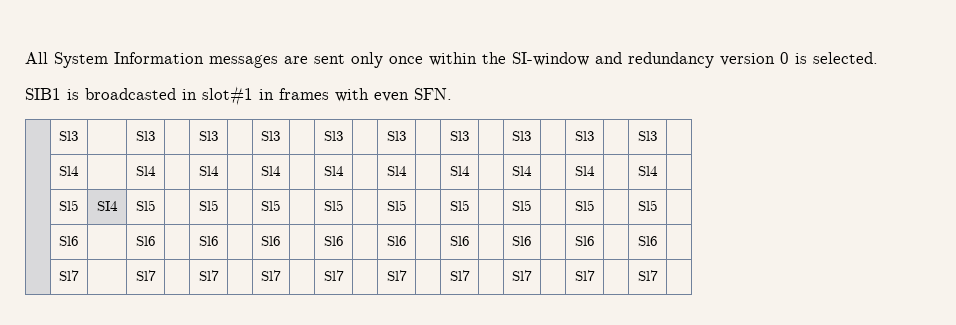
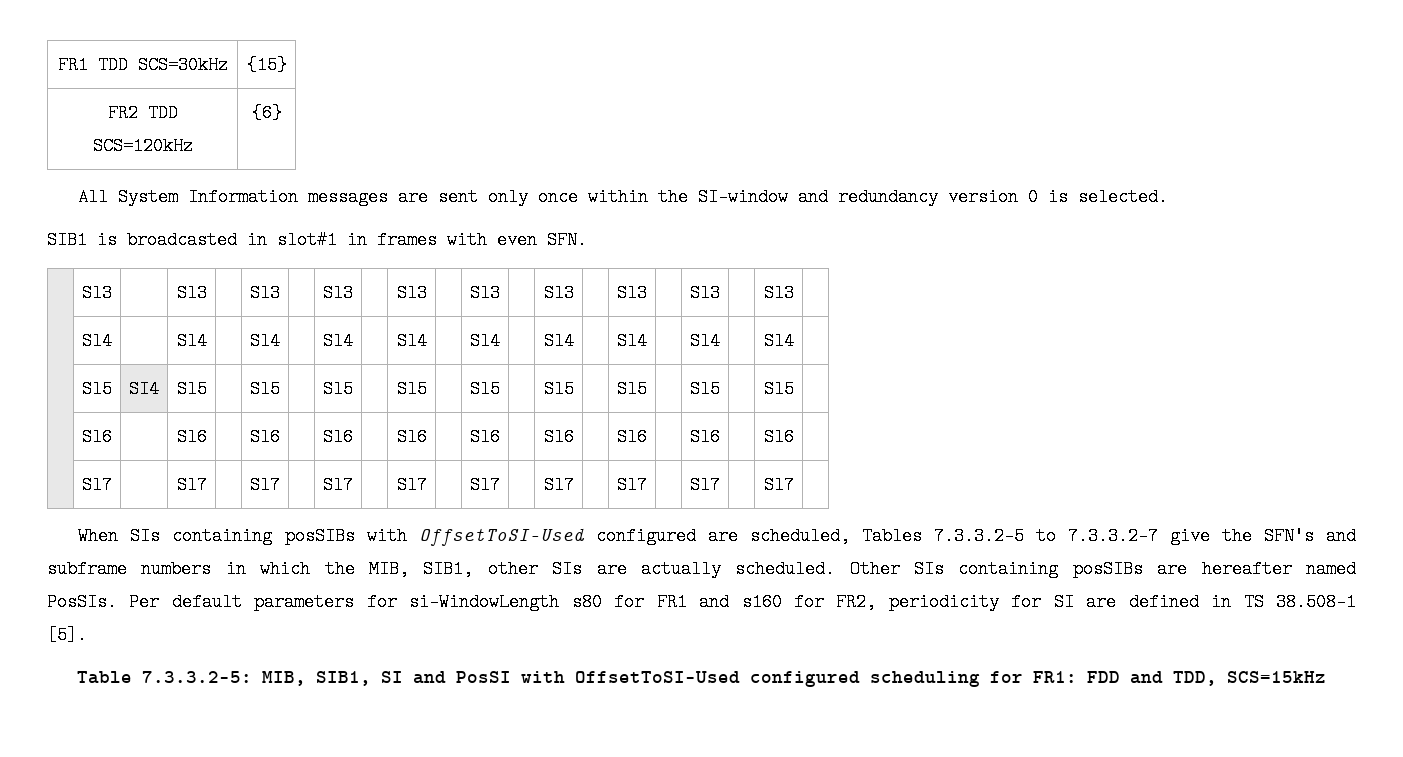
(25, 58) none -> [57,56,228,74] [246,56,287,74] [107,104,178,122] [92,137,193,155] [251,104,282,122] FR1 TDD SCS=30kHz | {15} // FR2 TDD SCS=120kHz | {6} //
(658, 275) none -> [78,527,1356,546] [47,560,1357,578] [47,593,1357,611] [47,626,87,644] [77,671,1326,687] // When SIs containing posSIBs with OffsetToSI-Used configured are scheduled, Tables 7.3.3.2-5 to 7.3.3.2-7 give the SFN's and subframe numbers in which the MIB, SIB1, other SIs are actually scheduled. Other SIs containing posSIBs are hereafter named PosSIs. Per default parameters for si-WindowLength s80 for FR1 and s160 for FR2, periodicity for SI are defined in TS 38.508-1 [5]. // Table 7.3.3.2-5: MIB, SIB1, SI and PosSI with OffsetToSI-Used configured scheduling for FR1: FDD and TDD, SCS=15kHz

